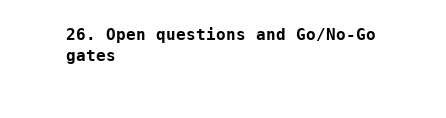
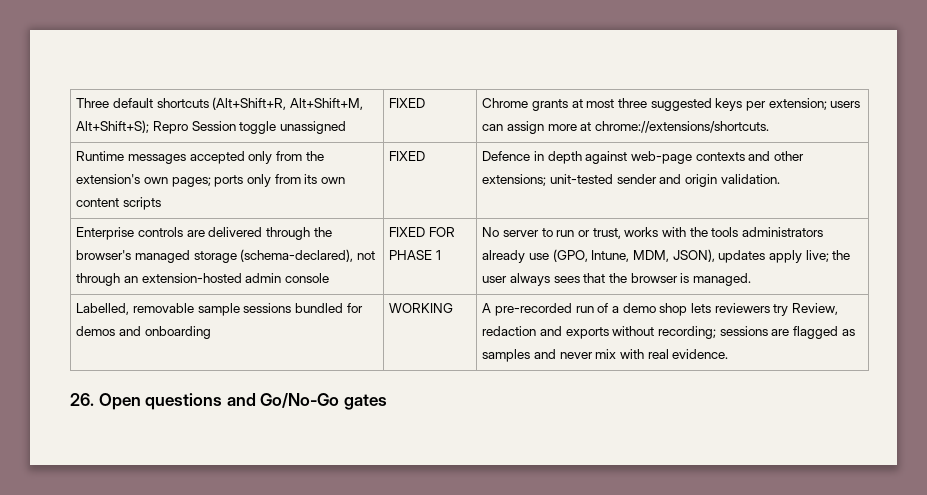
(66, 34) none -> [76,97,364,110] [76,120,347,134] [389,98,426,108] [482,98,861,111] [482,121,770,134] [76,151,324,164] [76,174,345,187] [76,197,162,210] [389,151,426,161] [482,151,804,164] [482,174,780,187] [76,227,332,240] [76,249,376,263] [76,273,330,286] [389,227,456,237] [389,250,442,260] [482,227,823,239] [482,249,851,263] [482,273,751,286] [76,303,363,316] [76,326,211,339] [389,303,454,313] [482,303,838,316] [482,326,855,339] [482,349,729,362] Three default shortcuts (Alt+Shift+R, Alt+Shift+M, Alt+Shift+S); Repro Session toggle unassigned | FIXED | Chrome grants at most three suggested keys per extension; users can assign more at chrome://extensions/shortcuts. // Runtime messages accepted only from the extension's own pages; ports only from its own content scripts | FIXED | Defence in depth against web-page contexts and other extensions; unit-tested sender and origin validation. // Enterprise controls are delivered through the browser's managed storage (schema-declared), not through an extension-hosted admin console | FIXED FOR PHASE 1 | No server to run or trust, works with the tools administrators already use (GPO, Intune, MDM, JSON), updates apply live; the user always sees that the browser is managed. // Labelled, removable sample sessions bundled for demos and onboarding | WORKING | A pre-recorded run of a demo shop lets reviewers try Review, redaction and exports without recording; sessions are flagged as samples and never mix with real evidence. //

